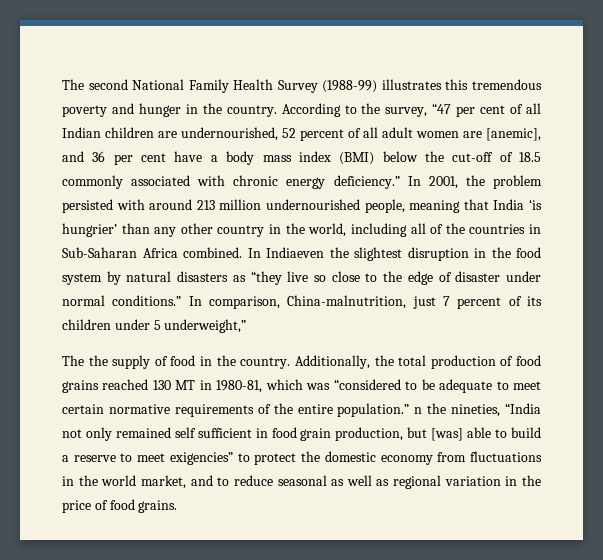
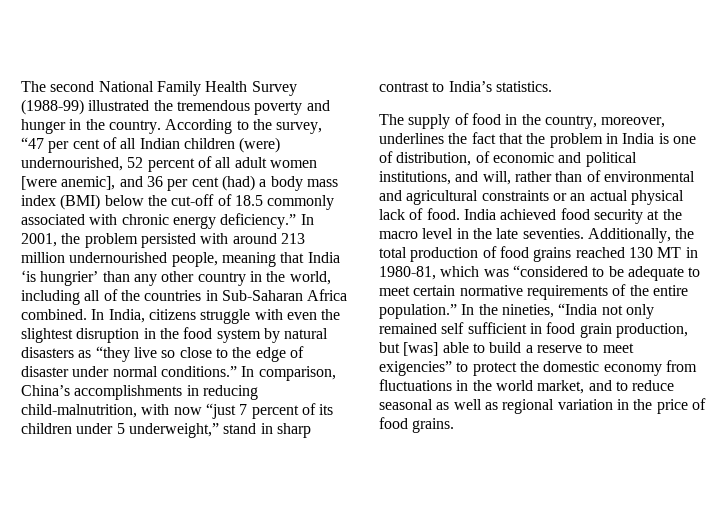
[381,79,469,90] illustrates this -> [88,100,173,111] illustrated the
[158,131,177,138] are -> [239,137,281,153] (were)
[463,128,541,141] are [anemic], -> [21,176,116,190] [were anemic],
[174,151,203,162] have -> [221,175,255,191] (had)
[266,247,324,258] Indiaeven -> [108,309,317,324] India, citizens struggle with even
[287,295,436,309] China-malnutrition, just -> [21,385,258,400] [21,403,236,419] China’s accomplishments in reducing child-malnutrition, with now “just
[62,355,108,366] // The the -> [223,423,311,438] [379,81,552,92] [379,114,404,125] stand in sharp contrast to India’s statistics. // The
[240,357,291,369] country. -> [544,115,666,129] [379,132,696,148] [379,151,637,167] [379,170,695,185] [379,190,684,205] [379,208,682,224] [379,228,584,239] country, moreover, underlines the fact that the problem in India is one of distribution, of economic and political institutions, and will, rather than of environmental and agricultural constraints or an actual physical lack of food. India achieved food security at the macro level in the late seventies.
[414,407,423,414] n -> [461,304,475,315] In

